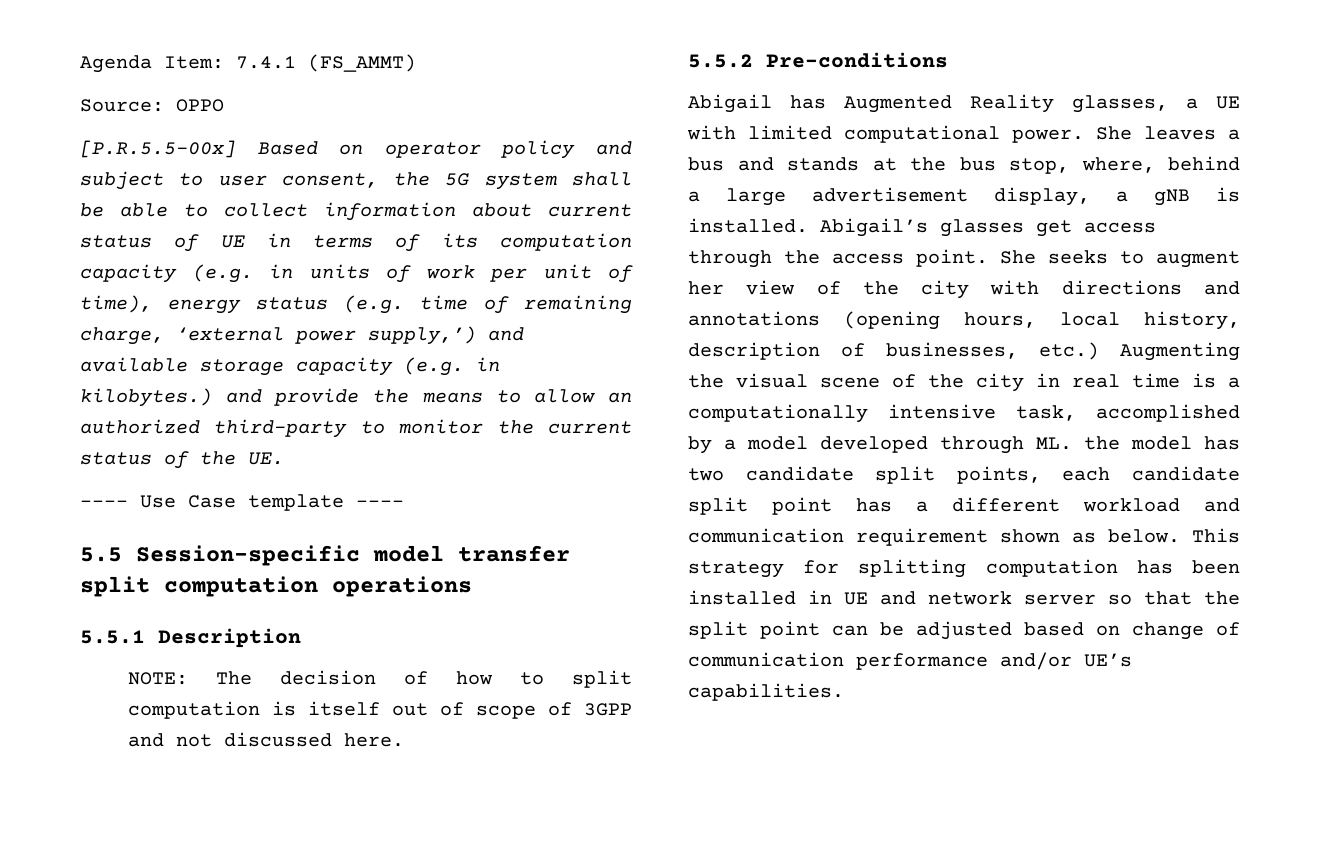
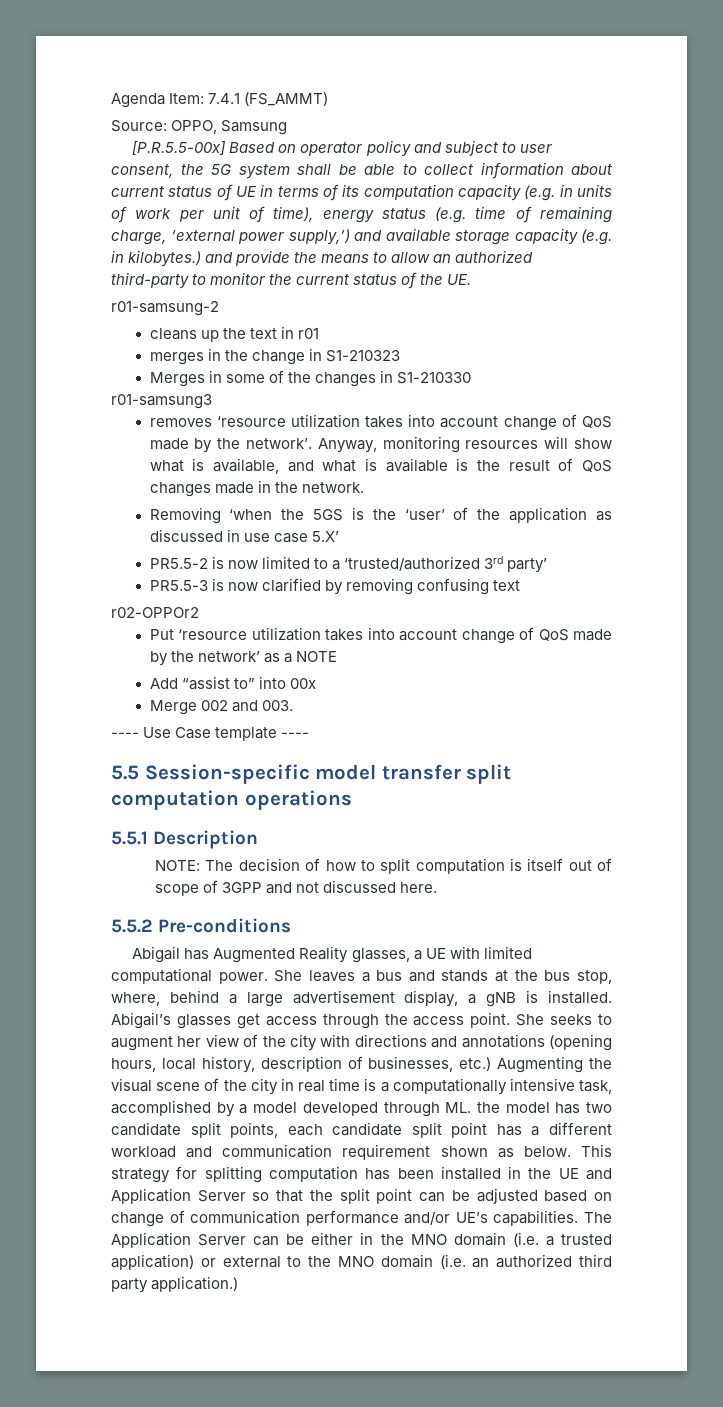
[176,99,224,112] OPPO -> [171,120,288,135] OPPO, Samsung
(284, 458) none -> [111,301,219,316] [149,326,319,342] [149,348,400,365] [149,370,471,387] [111,394,212,409] [149,414,613,431] [149,436,613,453] [149,458,612,474] [149,480,364,497] [149,507,613,524] [149,529,339,543] [149,556,547,573] [149,578,520,595] [111,607,199,618] [149,627,612,644] [149,651,337,666] [149,676,316,690] [149,700,293,715] // r01-samsung-2 // cleans up the text in r01 // merges in the change in S1-210323 // Merges in some of the changes in S1-210330 // r01-samsung3 // removes ‘resource utilization takes into account change of QoS made by the network’. Anyway, monitoring resources will show what is available, and what is available is the result of QoS changes made in the network. // Removing ‘when the 5GS is the ‘user’ of the application as discussed in use case 5.X’ // PR5.5-2 is now limited to a ‘trusted/authorized 3rd party’ // PR5.5-3 is now clarified by removing confusing text // r02-OPPOr2 // Put ‘resource utilization takes into account change of QoS made by the network’ as a NOTE // Add “assist to” into 00x // Merge 002 and 003.
(832, 597) none -> [528,1168,552,1179] the
[928,591,1096,605] network server -> [111,1188,246,1204] Application Server
(844, 692) none -> [584,1212,612,1223] [111,1232,612,1248] [111,1254,612,1270] [111,1276,239,1293] The Application Server can be either in the MNO domain (i.e. a trusted application) or external to the MNO domain (i.e. an authorized third party application.)

